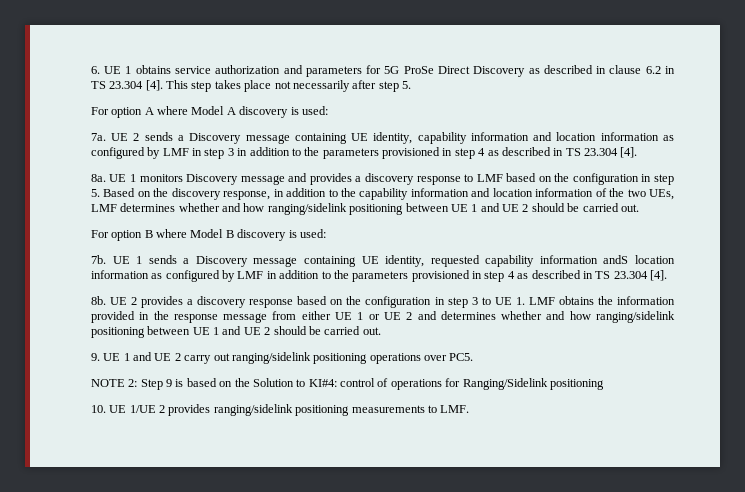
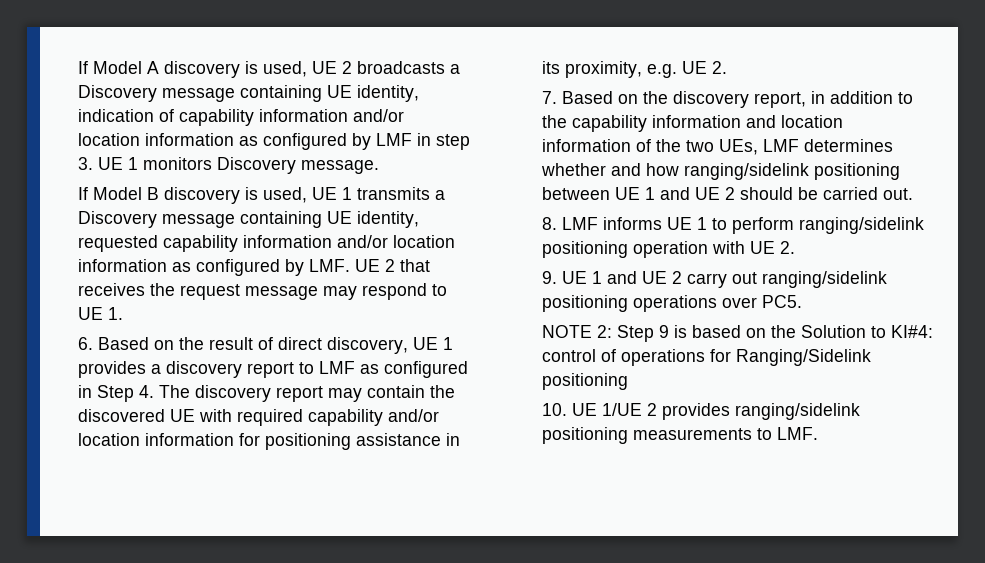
[90,65,675,77] [90,80,412,92] [90,106,189,118] 6. UE 1 obtains service authorization and parameters for 5G ProSe Direct Discovery as described in clause 6.2 in TS 23.304 [4]. This step takes place not necessarily after step 5. // For option A where -> [78,61,89,74] If
[301,106,328,115] [90,132,553,144] used: // 7a. UE 2 sends a Discovery message containing UE identity, capability information and -> [263,61,461,77] [78,85,420,102] [78,109,405,126] used, UE 2 broadcasts a Discovery message containing UE identity, indication of capability information and/or
[227,147,638,159] [90,173,461,185] 3 in addition to the parameters provisioned in step 4 as described in TS 23.304 [4]. // 8a. UE 1 monitors Discovery message and provides a discovery response -> [78,157,380,174] [78,187,446,204] [78,211,420,228] [78,235,456,252] [78,259,431,276] [78,283,448,300] [78,307,124,320] [78,337,454,354] [78,361,295,378] 3. UE 1 monitors Discovery message. // If Model B discovery is used, UE 1 transmits a Discovery message containing UE identity, requested capability information and/or location information as configured by LMF. UE 2 that receives the request message may respond to UE 1. // 6. Based on the result of direct discovery, UE 1 provides a discovery report
[506,173,674,185] [90,189,100,197] based on the configuration in step 5. -> [360,361,469,378] [78,385,456,402] [78,409,440,426] [78,433,461,450] [542,61,728,78] [542,91,558,104] as configured in Step 4. The discovery report may contain the discovered UE with required capability and/or location information for positioning assistance in its proximity, e.g. UE 2. // 7.
[223,191,271,200] response, -> [754,92,807,108] report,
[90,229,326,241] [90,255,675,267] [90,270,668,282] [90,296,676,308] [90,311,675,323] [90,326,381,338] For option B where Model B discovery is used: // 7b. UE 1 sends a Discovery message containing UE identity, requested capability information andS location information as configured by LMF in addition to the parameters provisioned in step 4 as described in TS 23.304 [4]. // 8b. UE 2 provides a discovery response based on the configuration in step 3 to UE 1. LMF obtains the information provided in the response message from either UE 1 or UE 2 and determines whether and how ranging/sidelink positioning between UE 1 and UE 2 should be carried out. -> [542,217,925,234] [542,241,796,258] 8. LMF informs UE 1 to perform ranging/sidelink positioning operation with UE 2.

